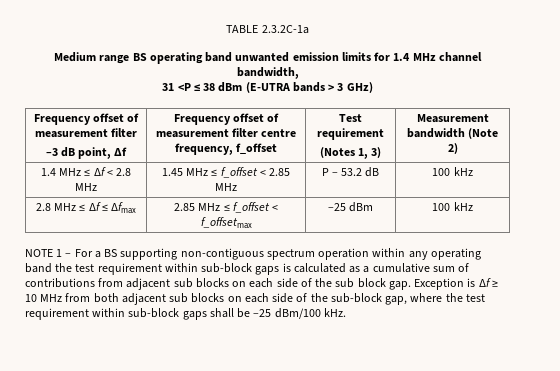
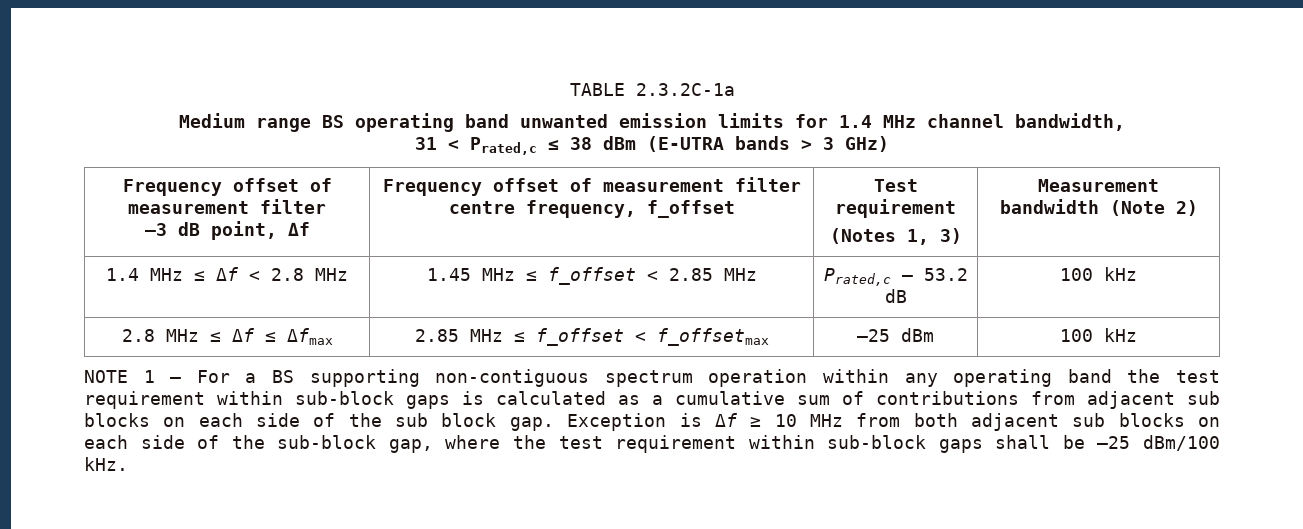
[177,83,191,91] <P -> [448,137,537,155] < Prated,c
[321,168,329,176] P -> [823,268,891,286] Prated,c

